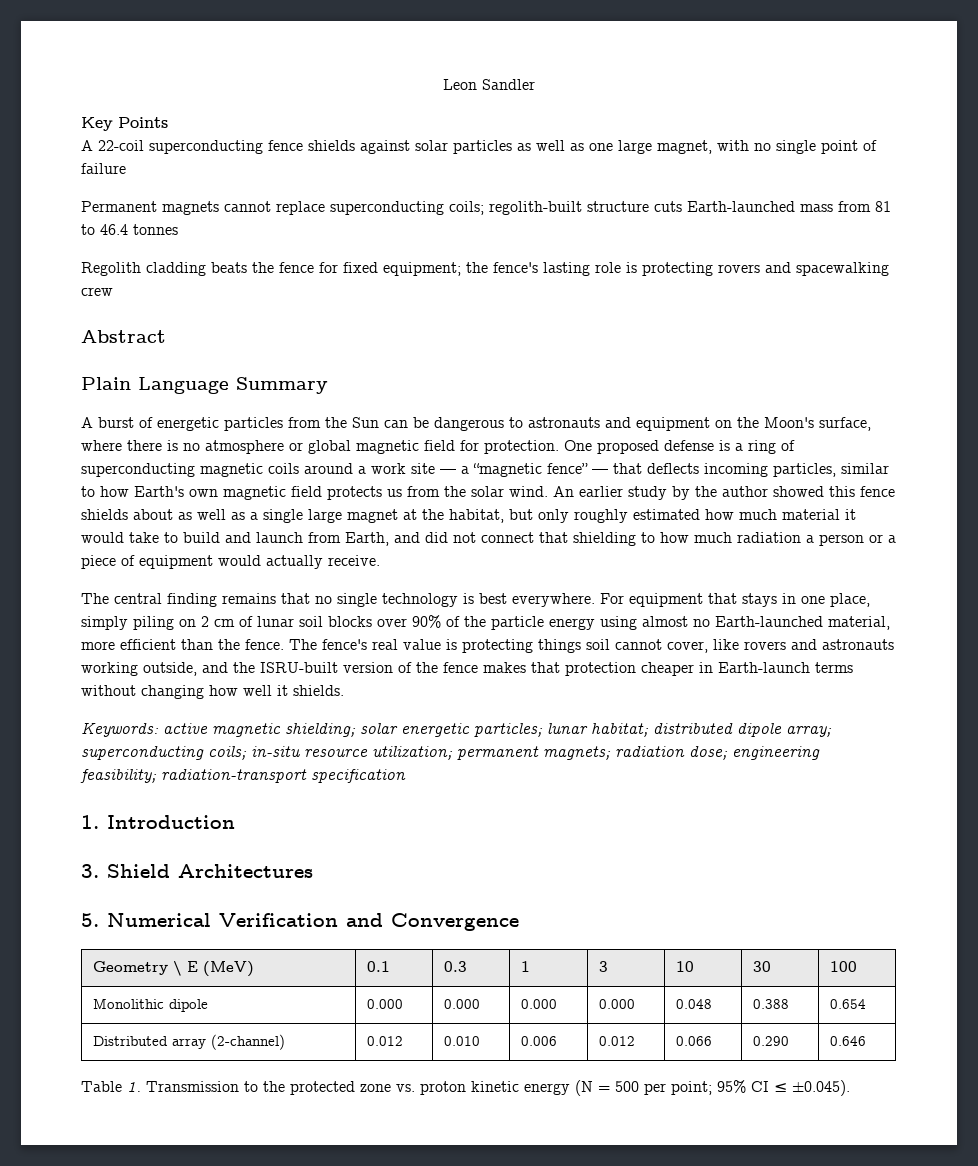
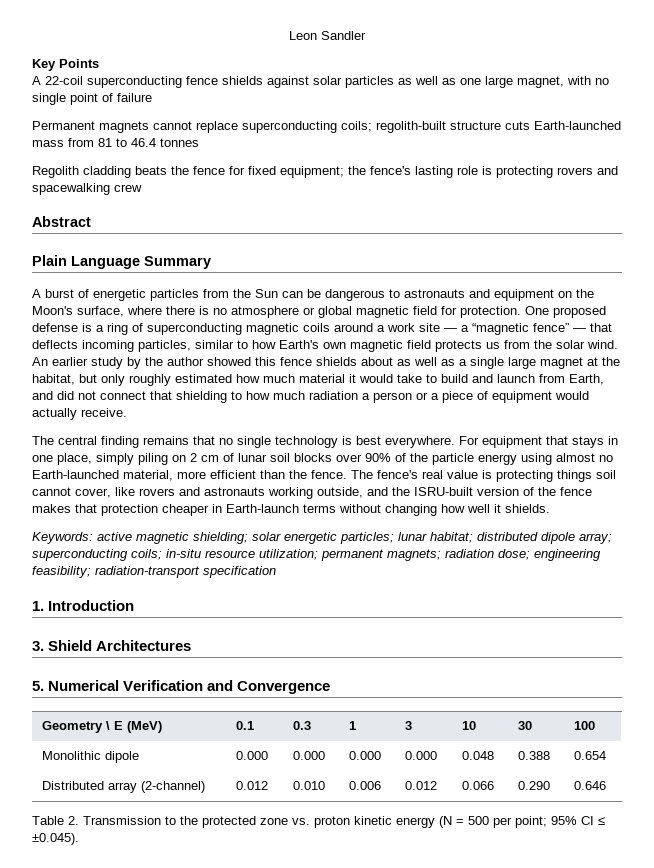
[127,1082,141,1092] 1. -> [68,816,79,825] 2.

